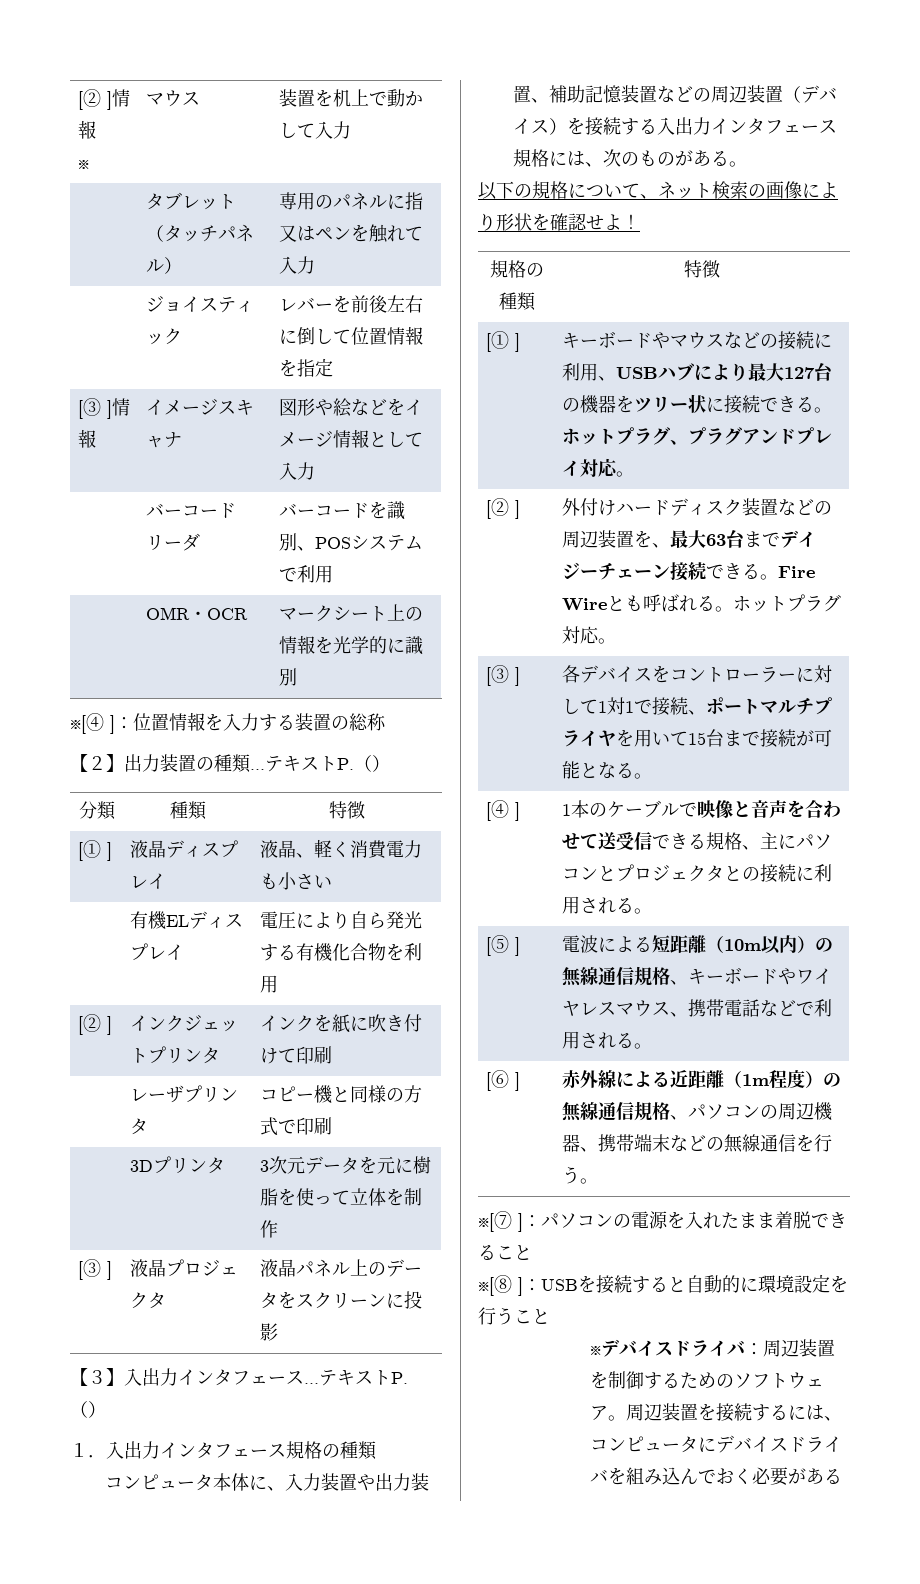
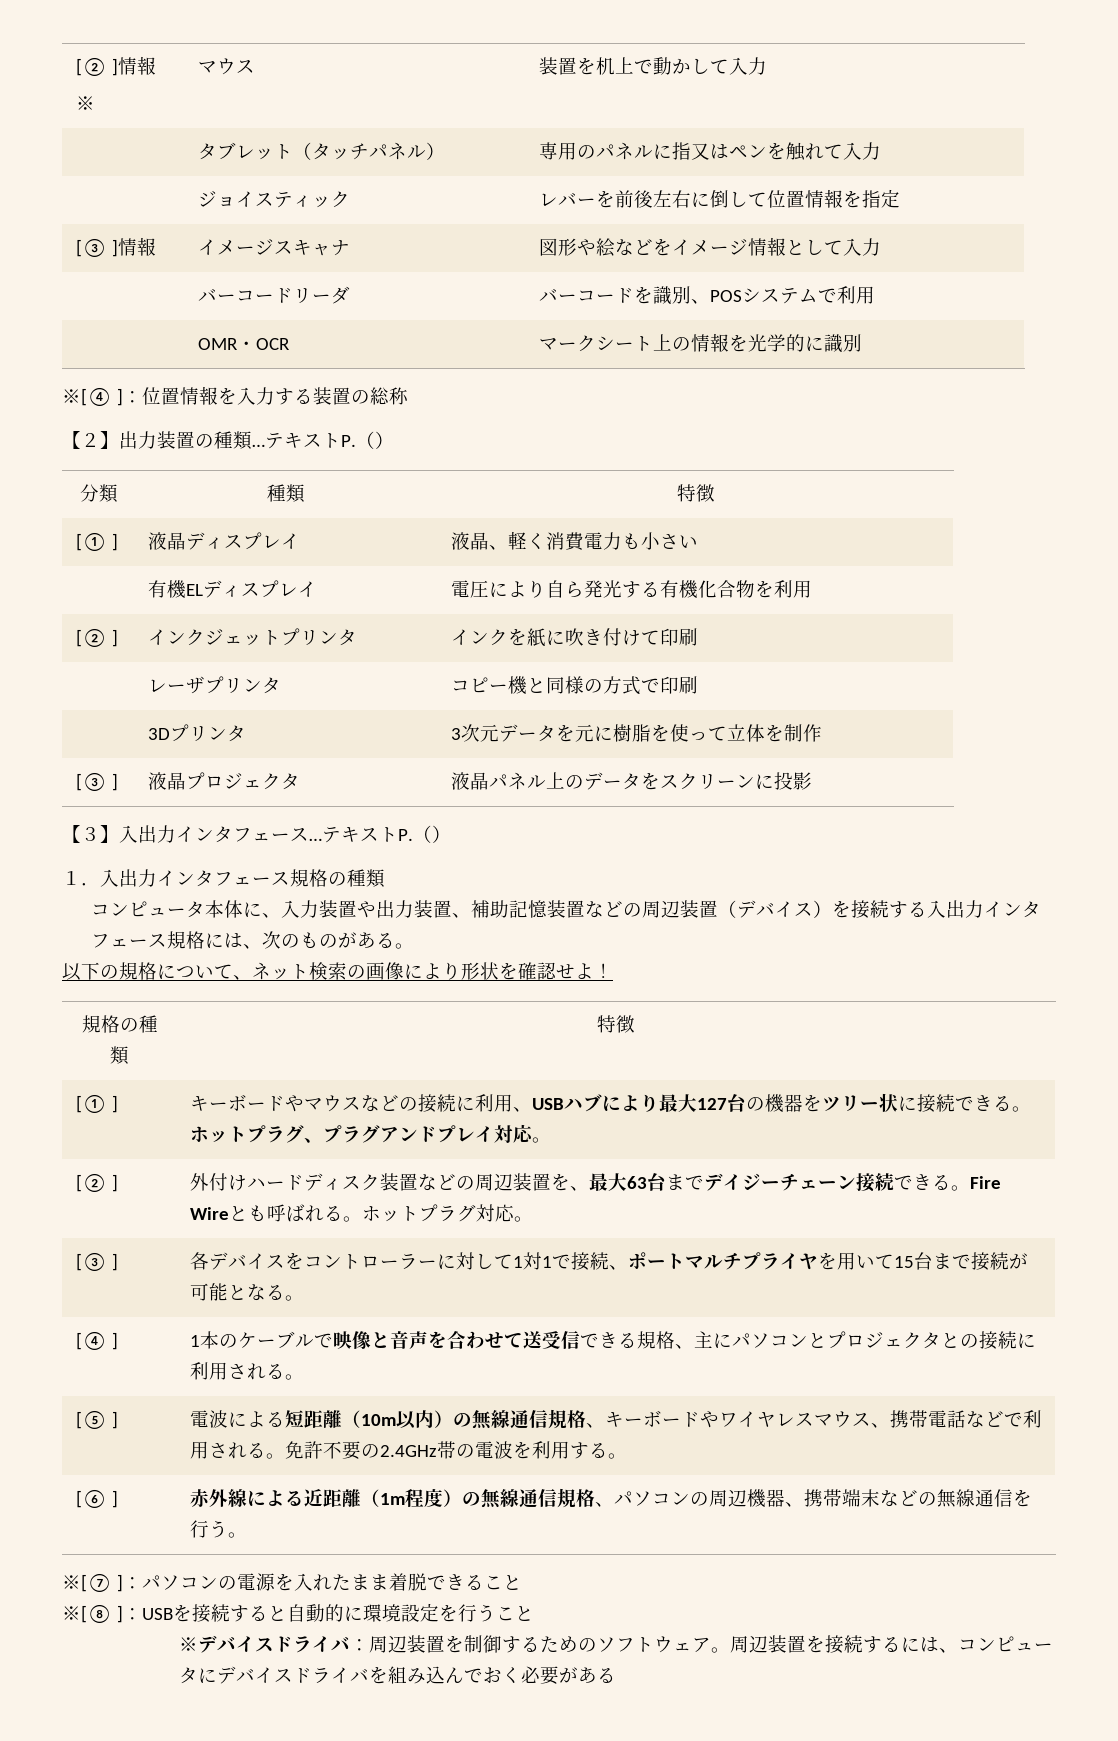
(653, 1046) none -> [284,1441,627,1460] 免許不要の2.4GHz帯の電波を利用する。

